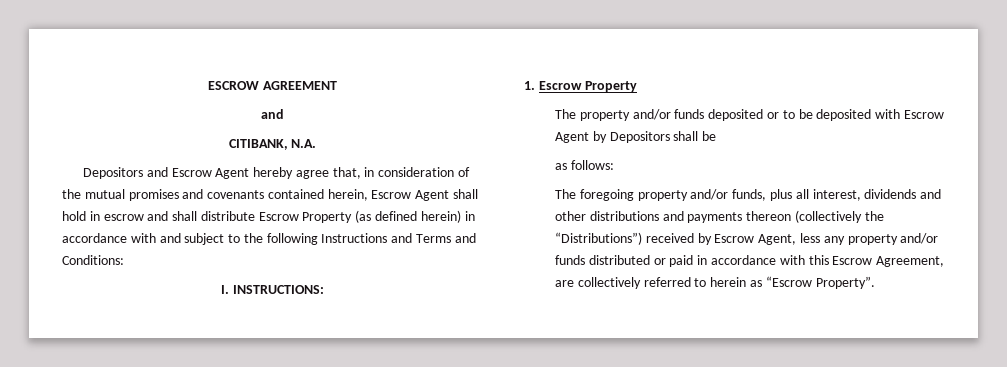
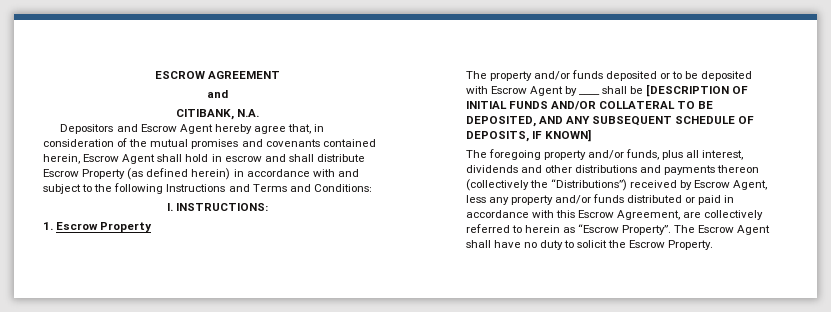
[609,131,670,143] Depositors -> [578,94,600,95] ____
[555,160,614,170] // as follows: -> [646,84,749,97] [465,101,714,110] [465,116,755,127] [465,129,591,142] [DESCRIPTION OF INITIAL FUNDS AND/OR COLLATERAL TO BE DEPOSITED, AND ANY SUBSEQUENT SCHEDULE OF DEPOSITS, IF KNOWN]
(875, 282) none -> [674,225,771,235] [465,240,714,250] The Escrow Agent shall have no duty to solicit the Escrow Property.

